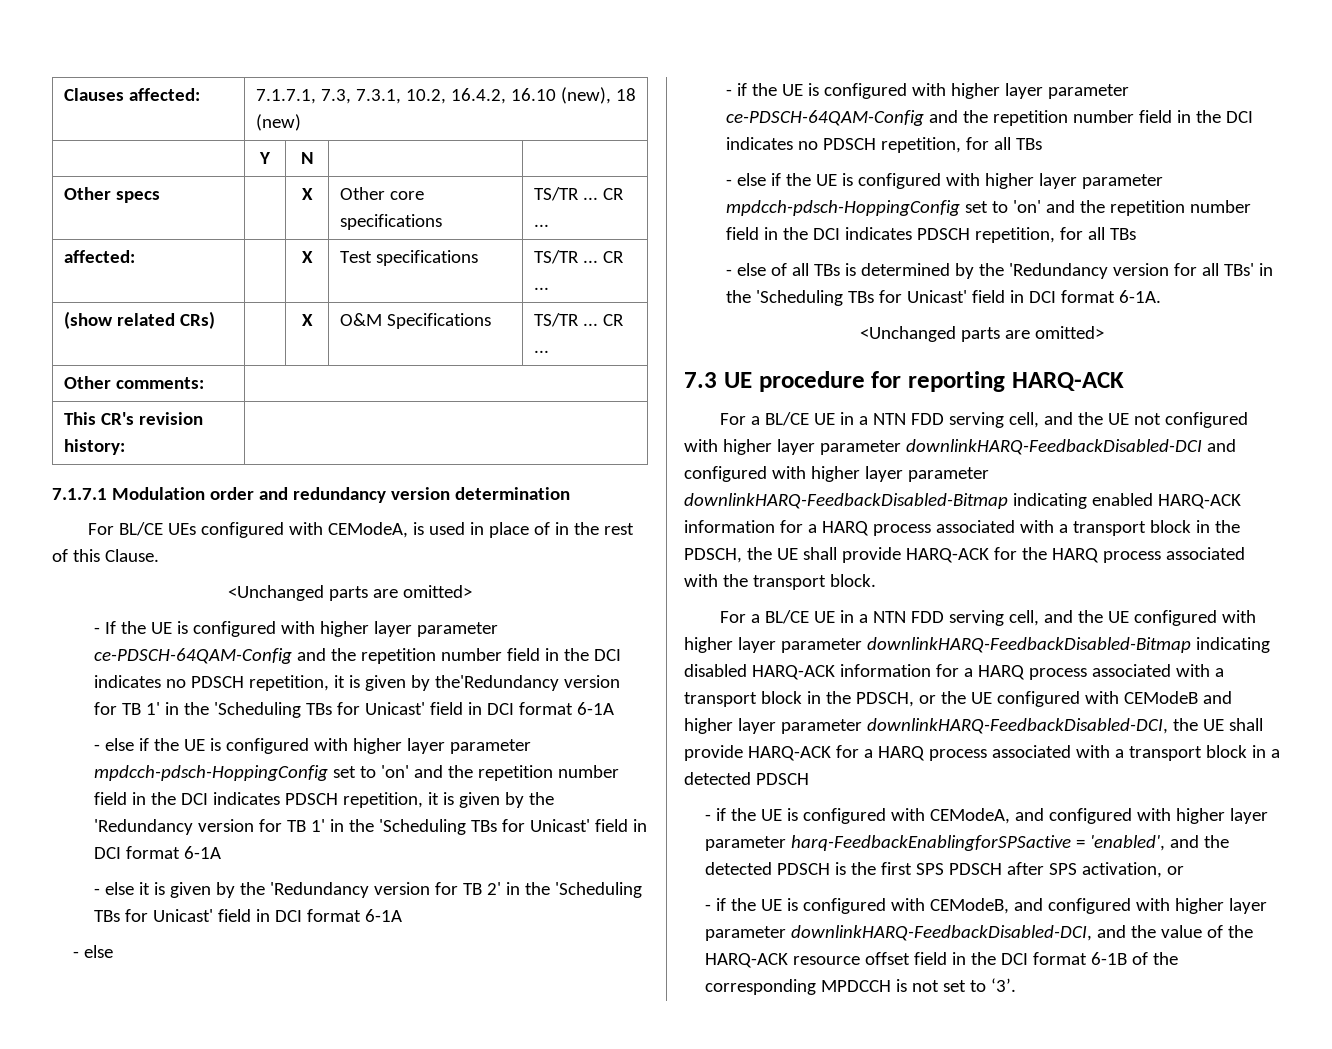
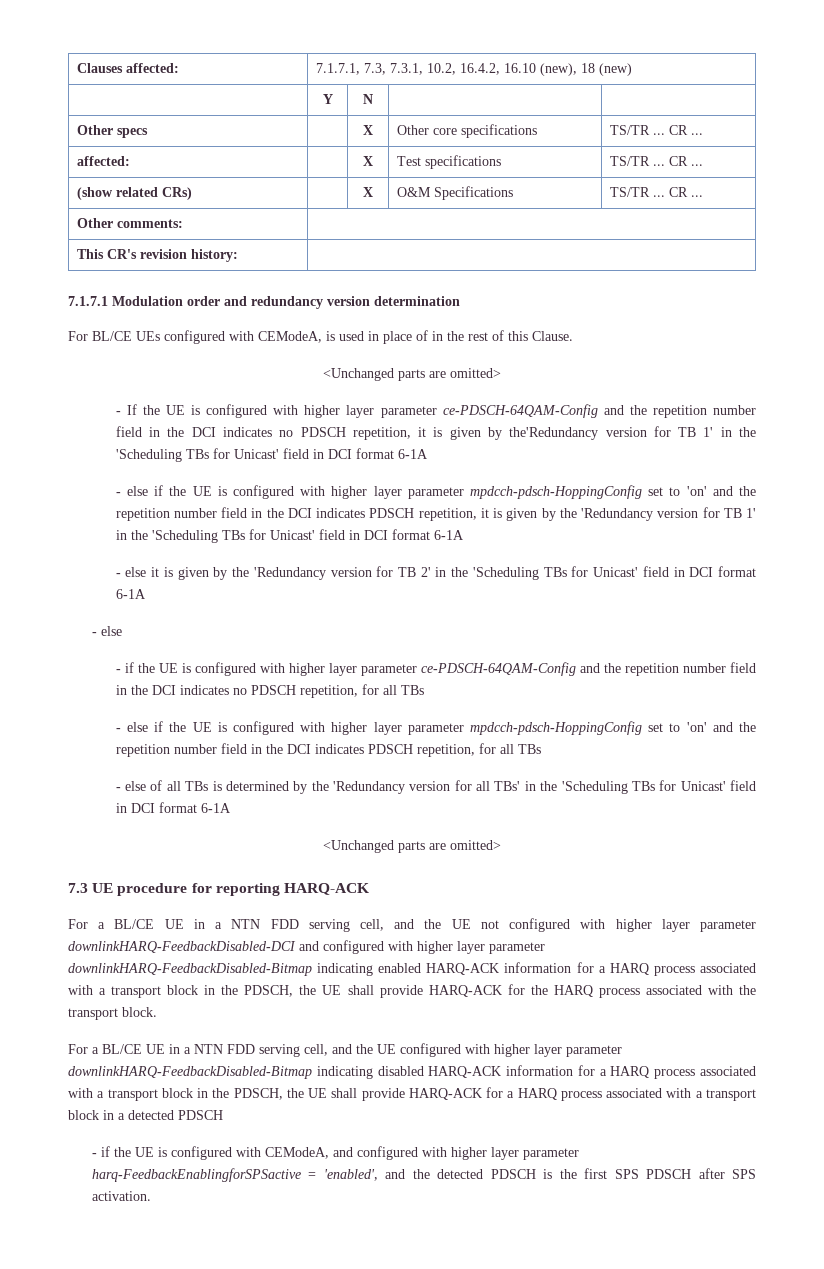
[1119,290,1162,303] 6-1A. -> [200,803,231,813] 6-1A
[918,691,1232,707] [684,718,1168,734] or the UE configured with CEModeB and higher layer parameter downlinkHARQ-FeedbackDisabled-DCI, -> (283, 1094) none
[1082,862,1185,878] [705,898,1268,914] [705,925,1254,941] [705,952,1179,968] [705,978,1017,995] activation, or // - if the UE is configured with CEModeB, and configured with higher layer parameter downlinkHARQ-FeedbackDisabled-DCI, and the value of the HARQ-ACK resource offset field in the DCI format 6-1B of the corresponding MPDCCH is not set to ‘3’. -> [91,1191,151,1201] activation.

